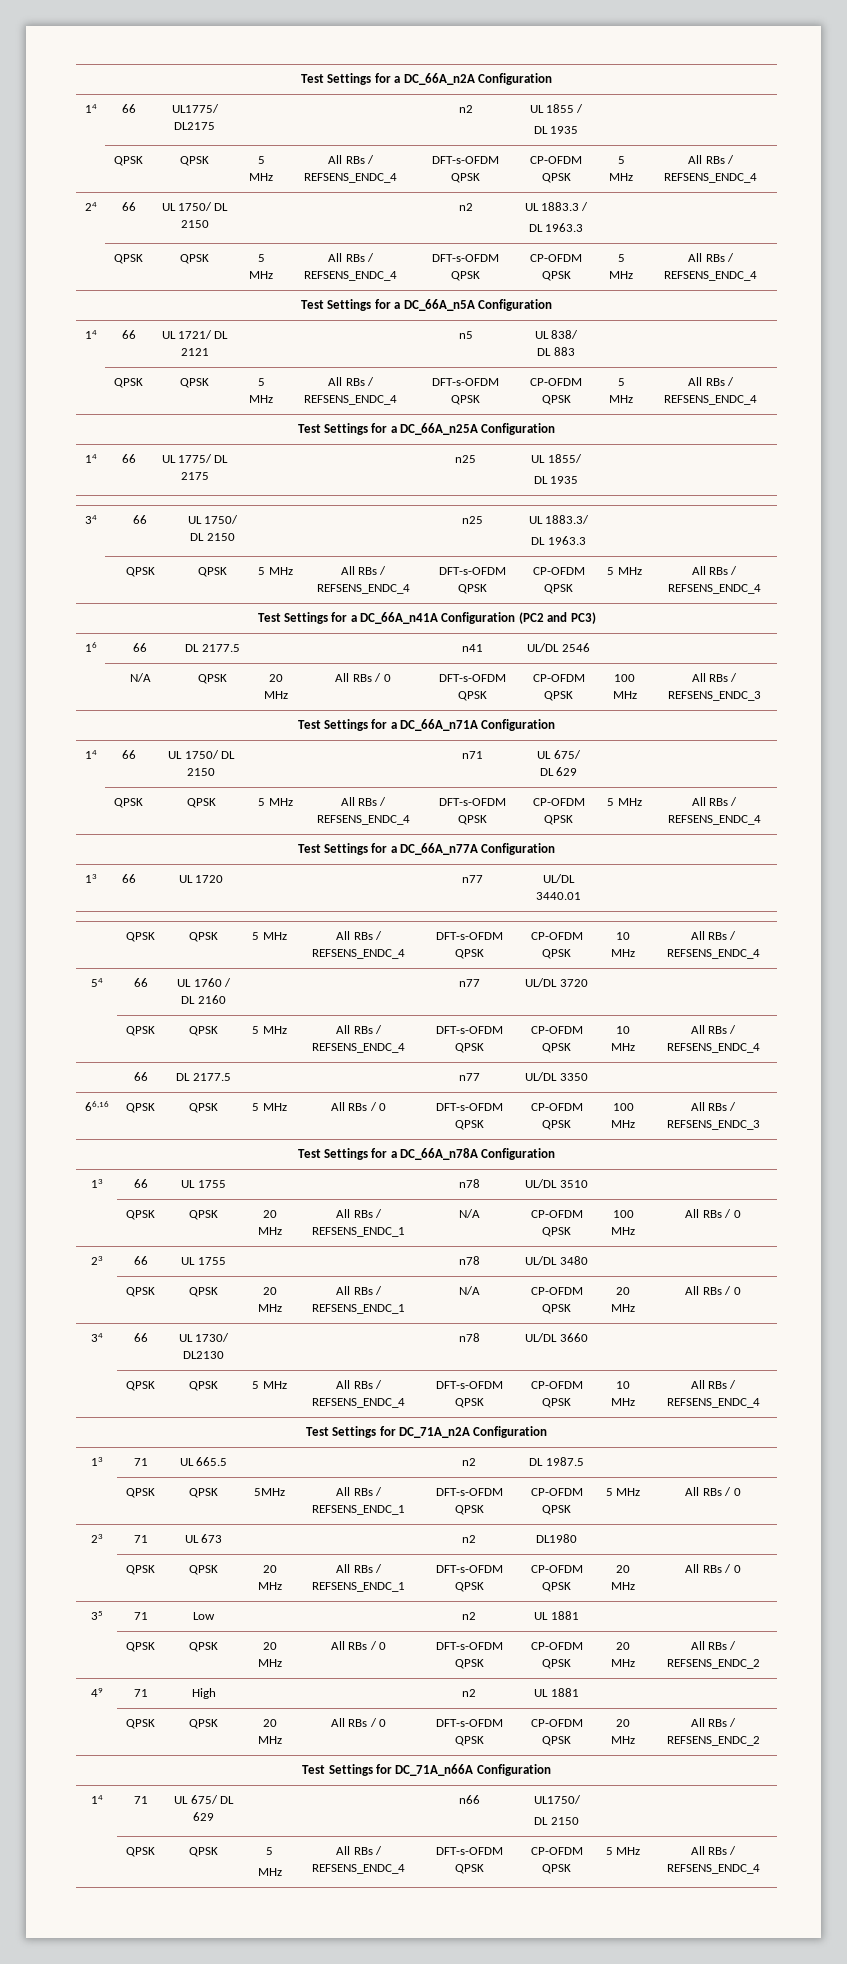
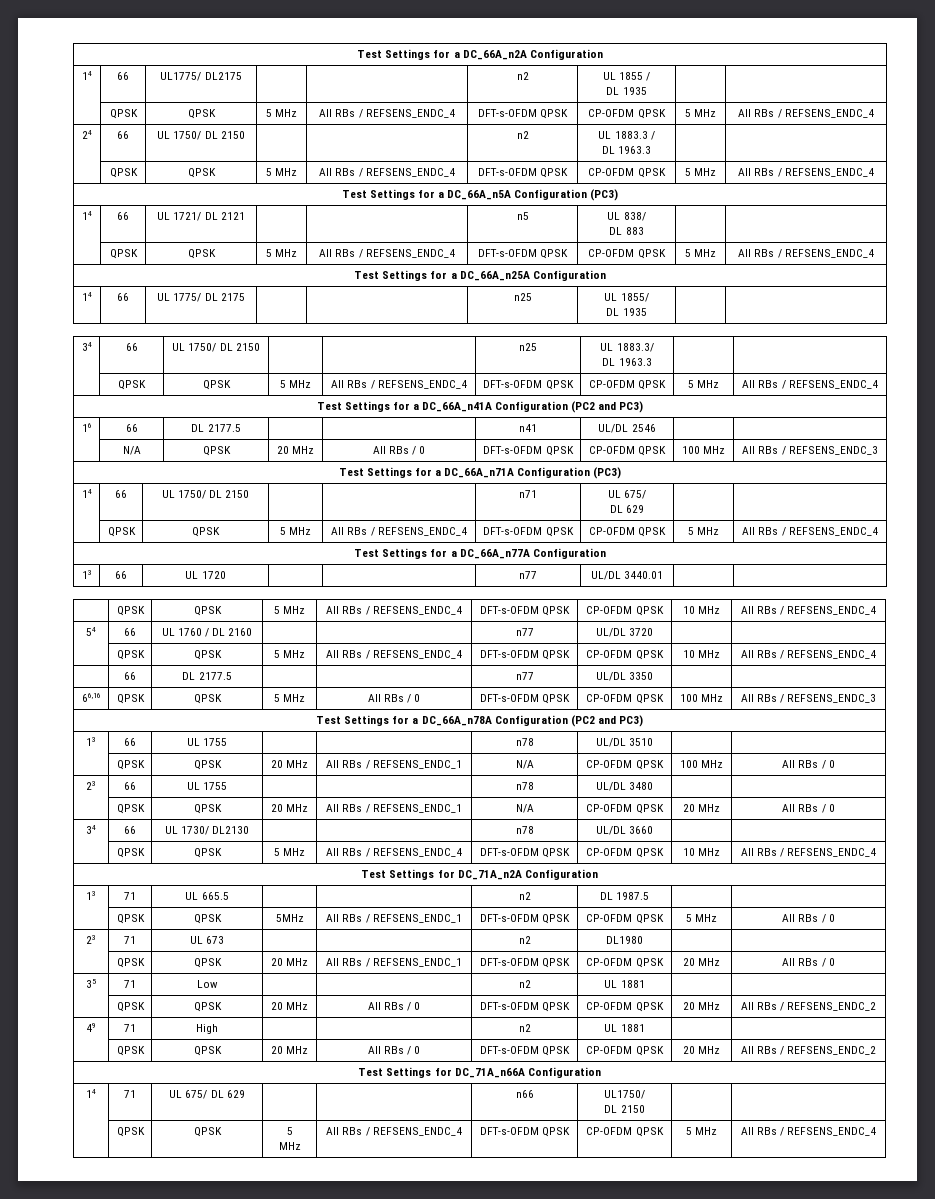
(552, 305) none -> [590,189,619,201] (PC3)
(556, 725) none -> [593,467,622,479] (PC3)
(556, 1154) none -> [570,715,643,727] (PC2 and PC3)

